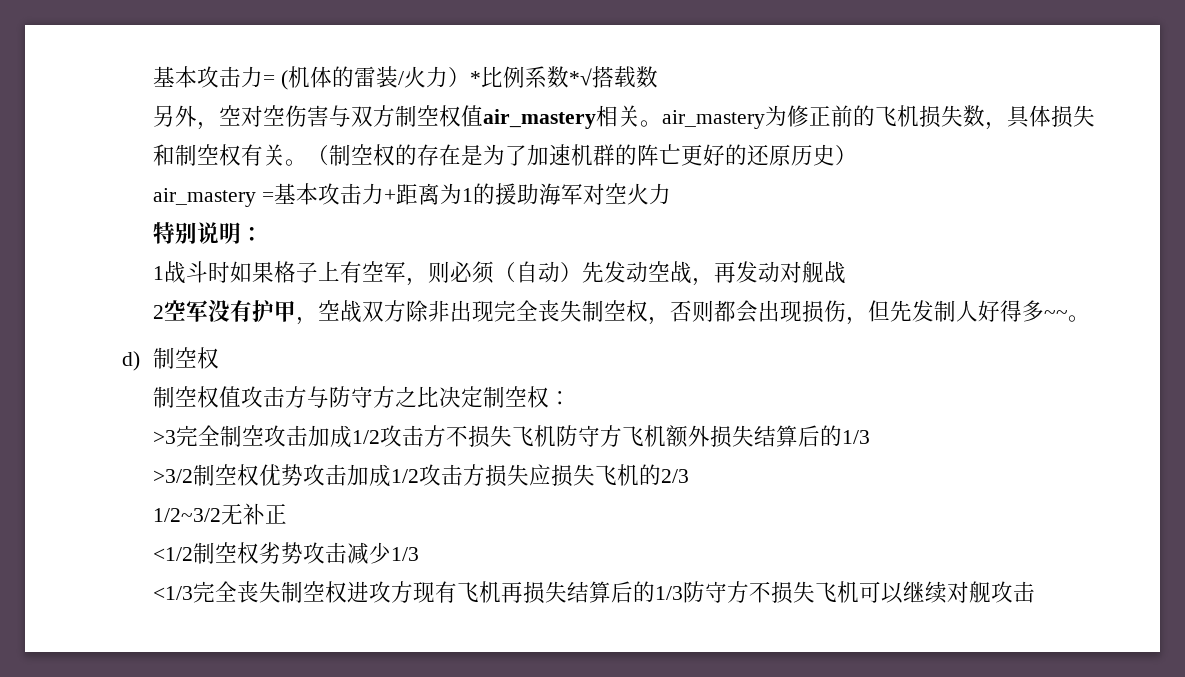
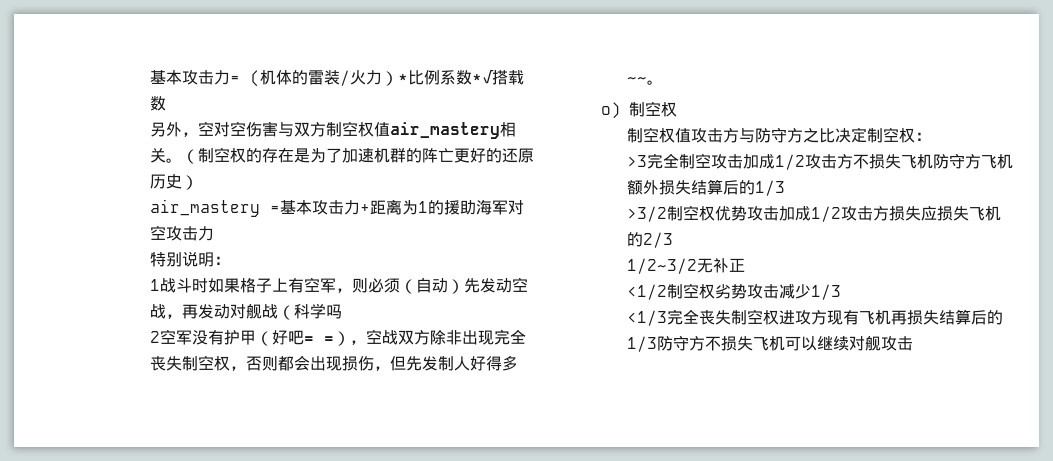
[661,105,1095,130] [152,144,307,166] air_mastery为修正前的飞机损失数，具体损失和制空权有关。 -> (182, 160) none
[626,183,649,205] 火 -> [165,226,198,241] 攻击
(846, 272) none -> [277,303,342,320] （科学吗
(296, 311) none -> [255,330,350,346] （好吧= =）
[122,351,141,371] d) -> [600,102,621,119] o)

